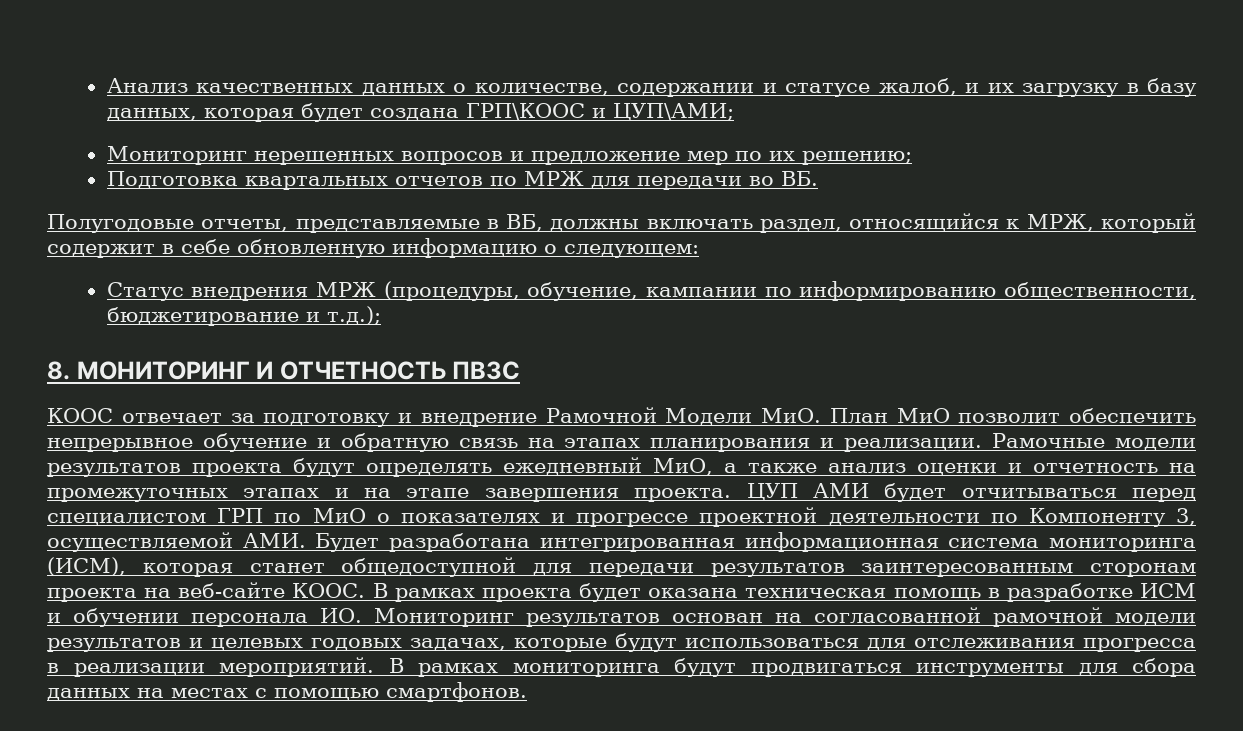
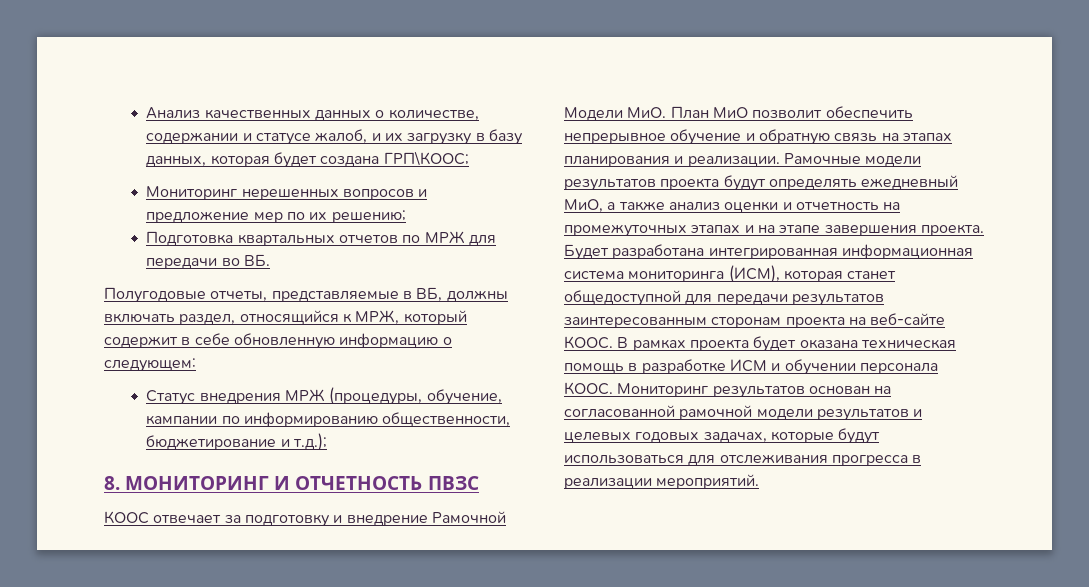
[465,103,734,121] ГРП\КООС и ЦУП\АМИ; -> [383,151,469,166] ГРП\КООС;
[746,483,1196,502] [47,507,1196,527] [47,532,306,552] ЦУП АМИ будет отчитываться перед специалистом ГРП по МиО о показателях и прогрессе проектной деятельности по Компоненту 3, осуществляемой АМИ. -> (984, 230) none
[320,608,362,623] ИО. -> [564,382,613,395] КООС.
[388,658,1196,677] [47,682,527,702] В рамках мониторинга будут продвигаться инструменты для сбора данных на местах с помощью смартфонов. -> (760, 481) none

